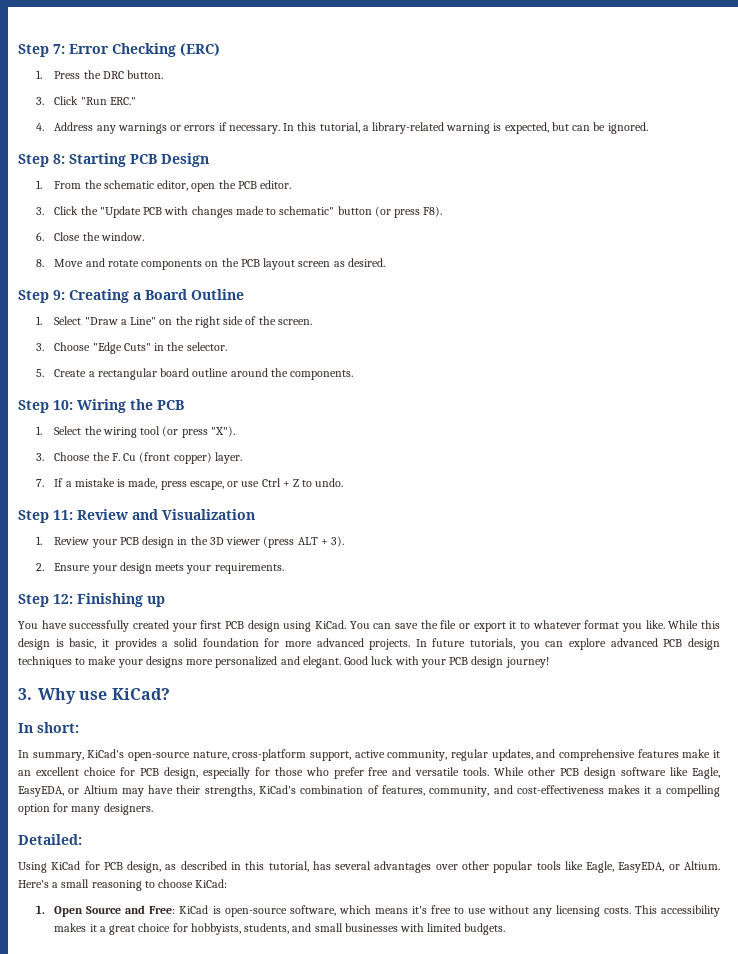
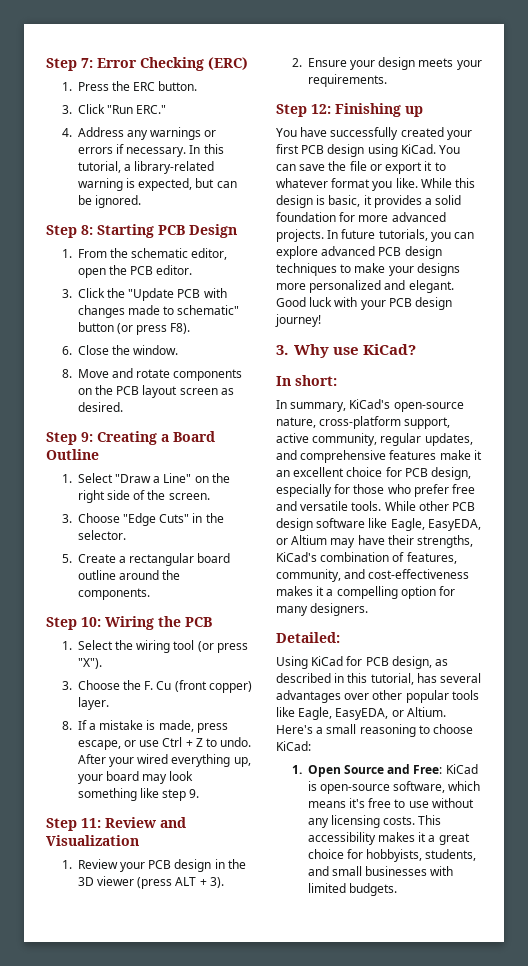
[102,71,124,79] DRC -> [133,82,156,91] ERC
[36,479,45,487] 7. -> [61,721,72,730] 8.
(344, 482) none -> [77,754,251,767] [77,771,194,784] [77,788,200,801] After your wired everything up, your board may look something like step 9.

